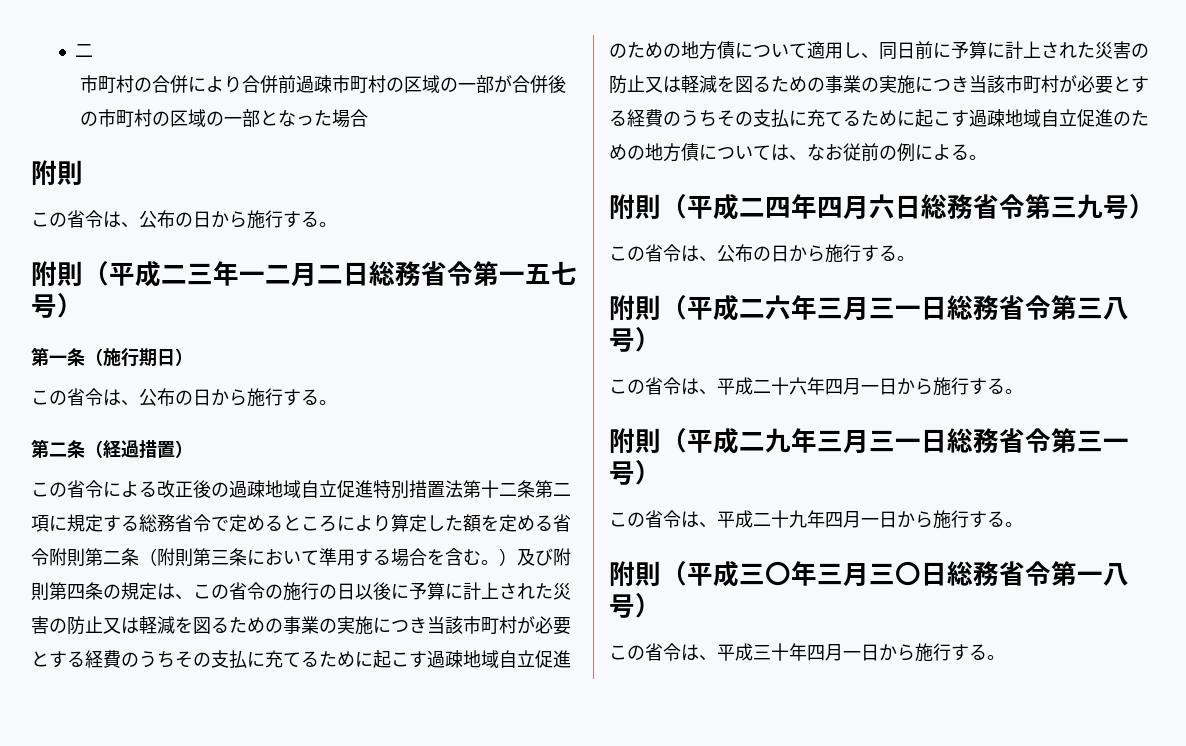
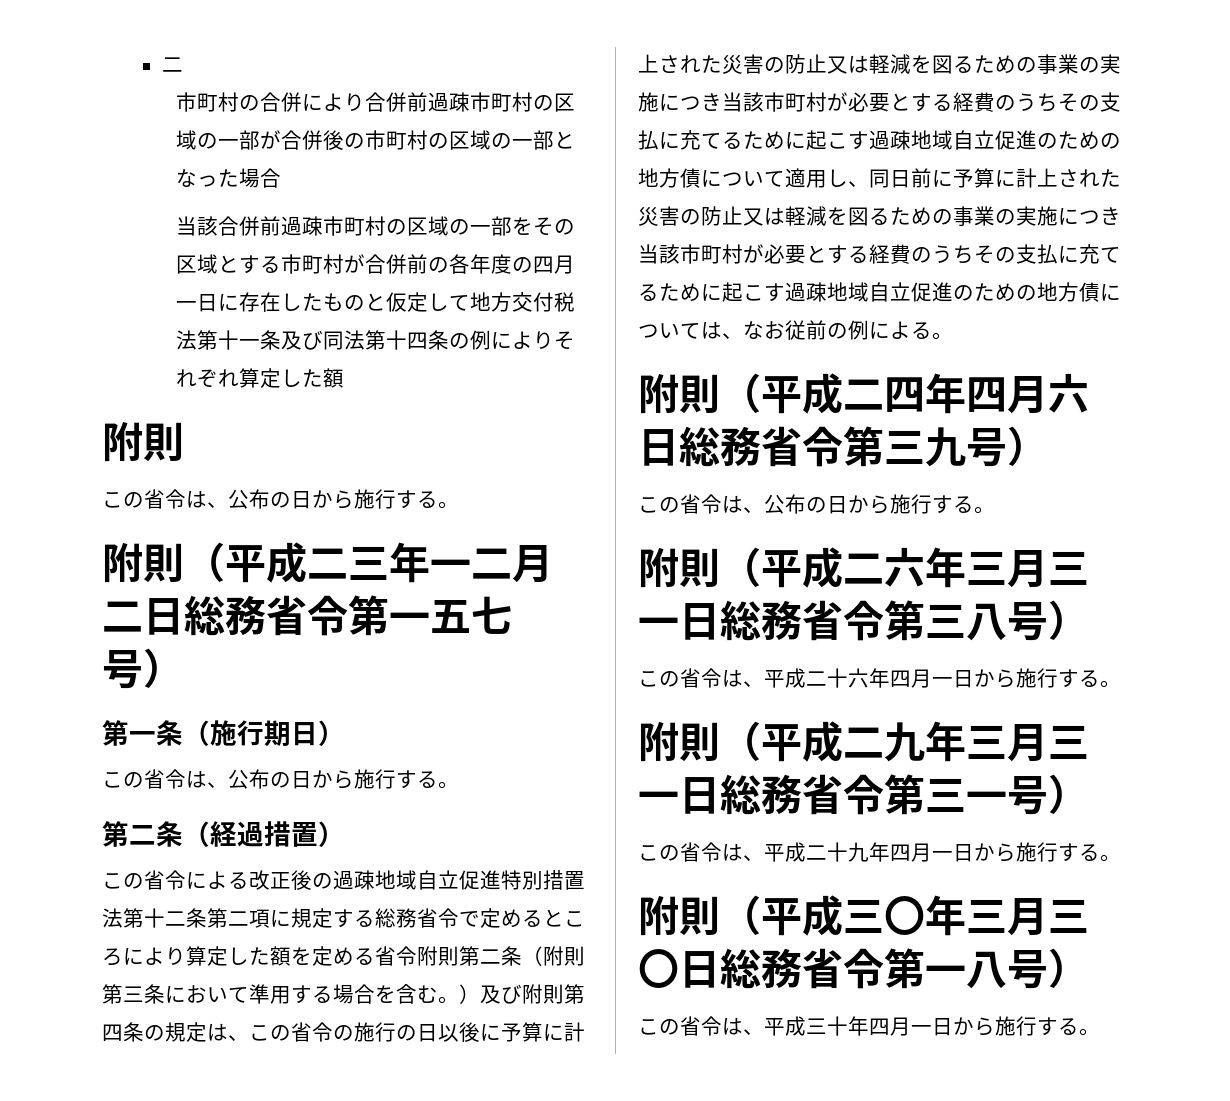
(368, 118) none -> [176,216,576,236] [176,254,576,274] [176,292,576,312] [176,330,576,350] [176,368,345,388] // 当該合併前過疎市町村の区域の一部をその区域とする市町村が合併前の各年度の四月一日に存在したものと仮定して地方交付税法第十一条及び同法第十四条の例によりそれぞれ算定した額

